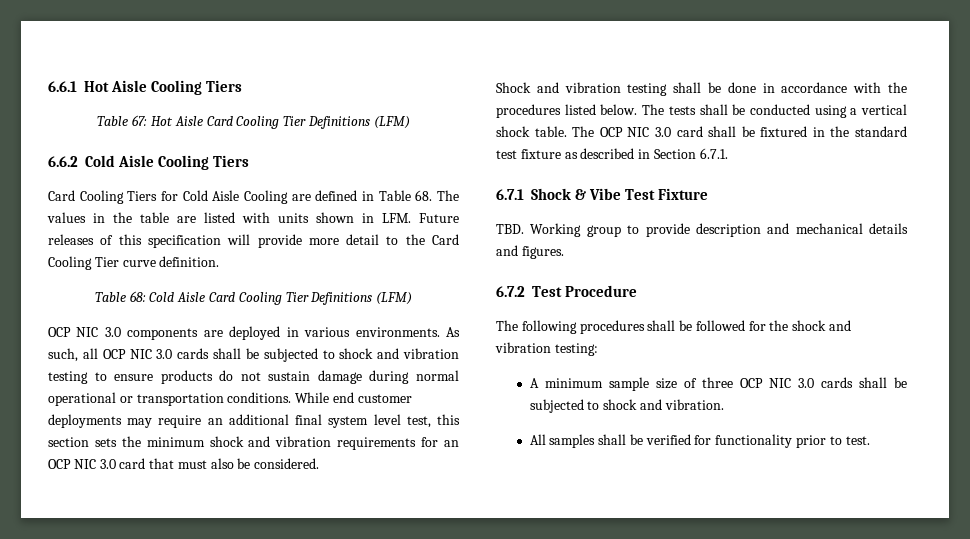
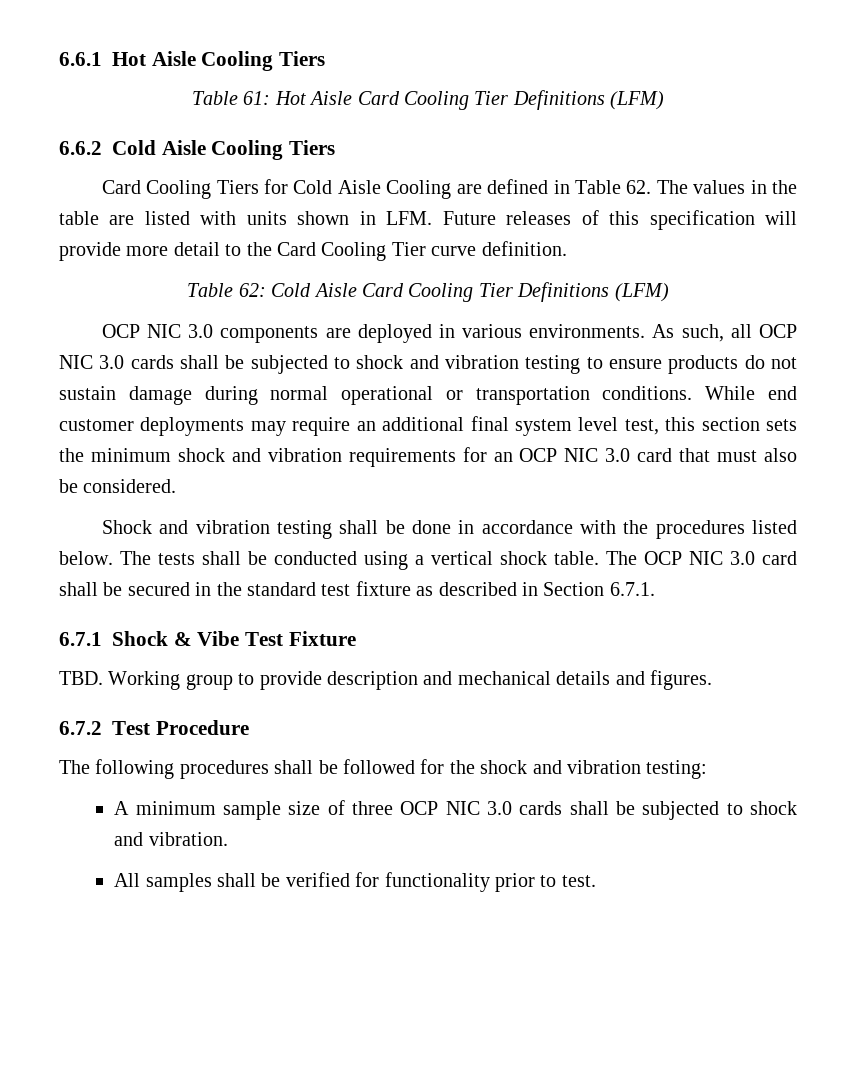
[132,115,148,126] 67: -> [243,91,271,105] 61:
[415,190,433,201] 68. -> [626,180,652,194] 62.
[129,291,146,302] 68: -> [238,283,266,297] 62:
[760,126,808,137] fixtured -> [127,582,190,596] secured

